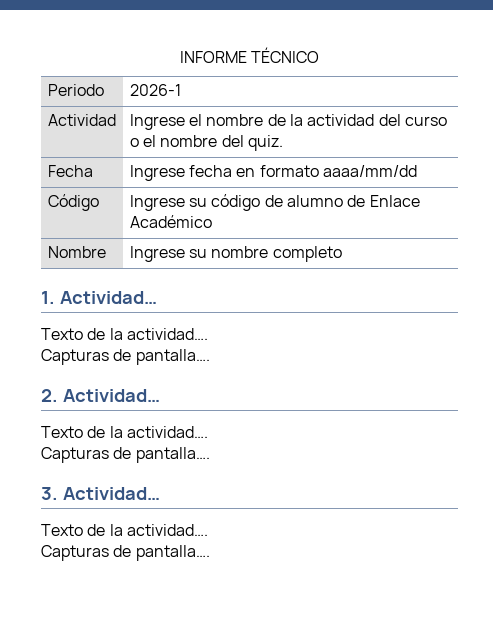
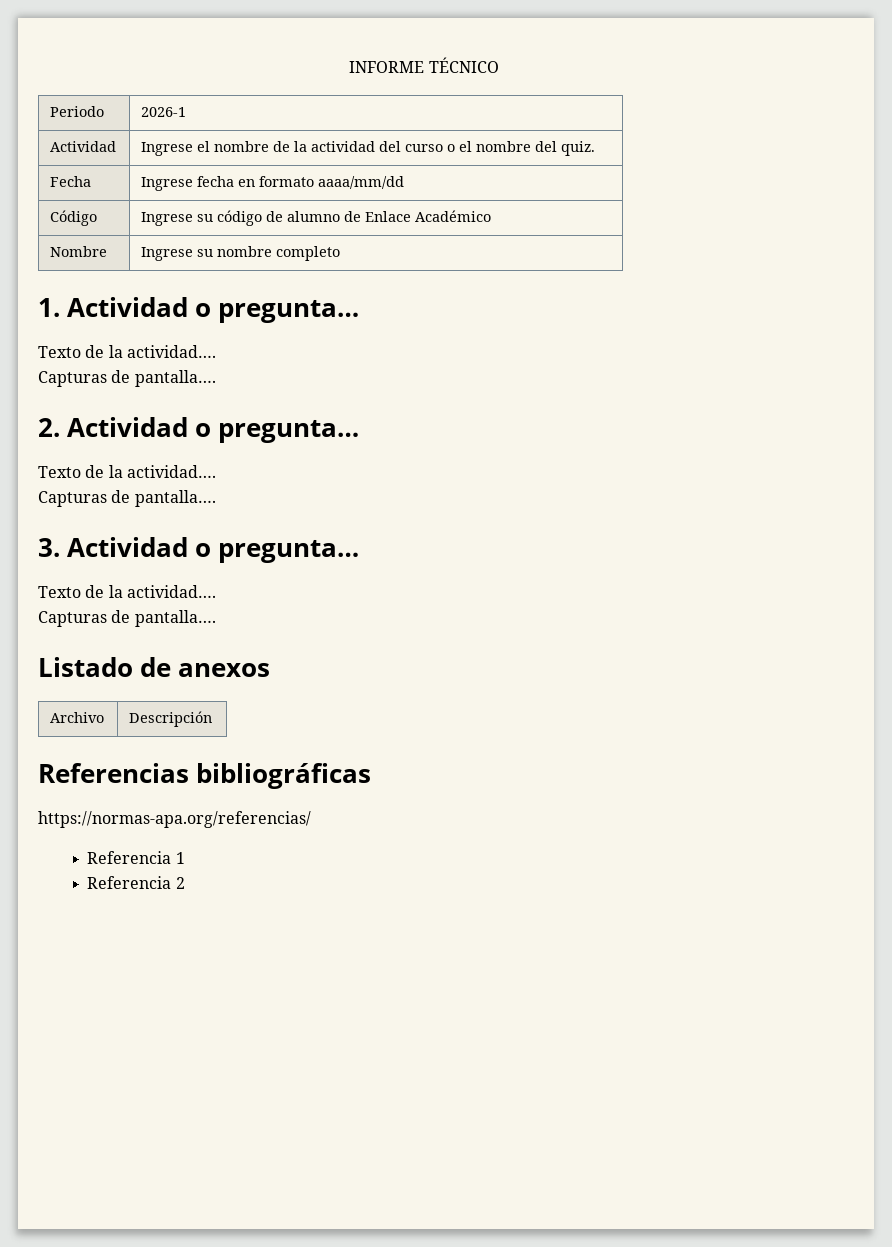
[59,291,157,304] Actividad… -> [67,297,359,323] Actividad o pregunta…
[62,389,160,402] Actividad… -> [67,417,359,443] Actividad o pregunta…
[62,487,160,500] [41,524,208,536] [41,545,210,561] Actividad… // Texto de la actividad…. // Capturas de pantalla…. -> [67,537,359,563] [38,585,216,598] [38,610,216,627] [38,657,270,677] [50,712,105,723] [129,711,213,727] [38,763,371,789] [38,811,311,828] [87,851,185,864] [87,876,185,889] Actividad o pregunta… // Texto de la actividad…. // Capturas de pantalla…. // Listado de anexos // Archivo | Descripción // Referencias bibliográficas // https://normas-apa.org/referencias/ // Referencia 1 // Referencia 2

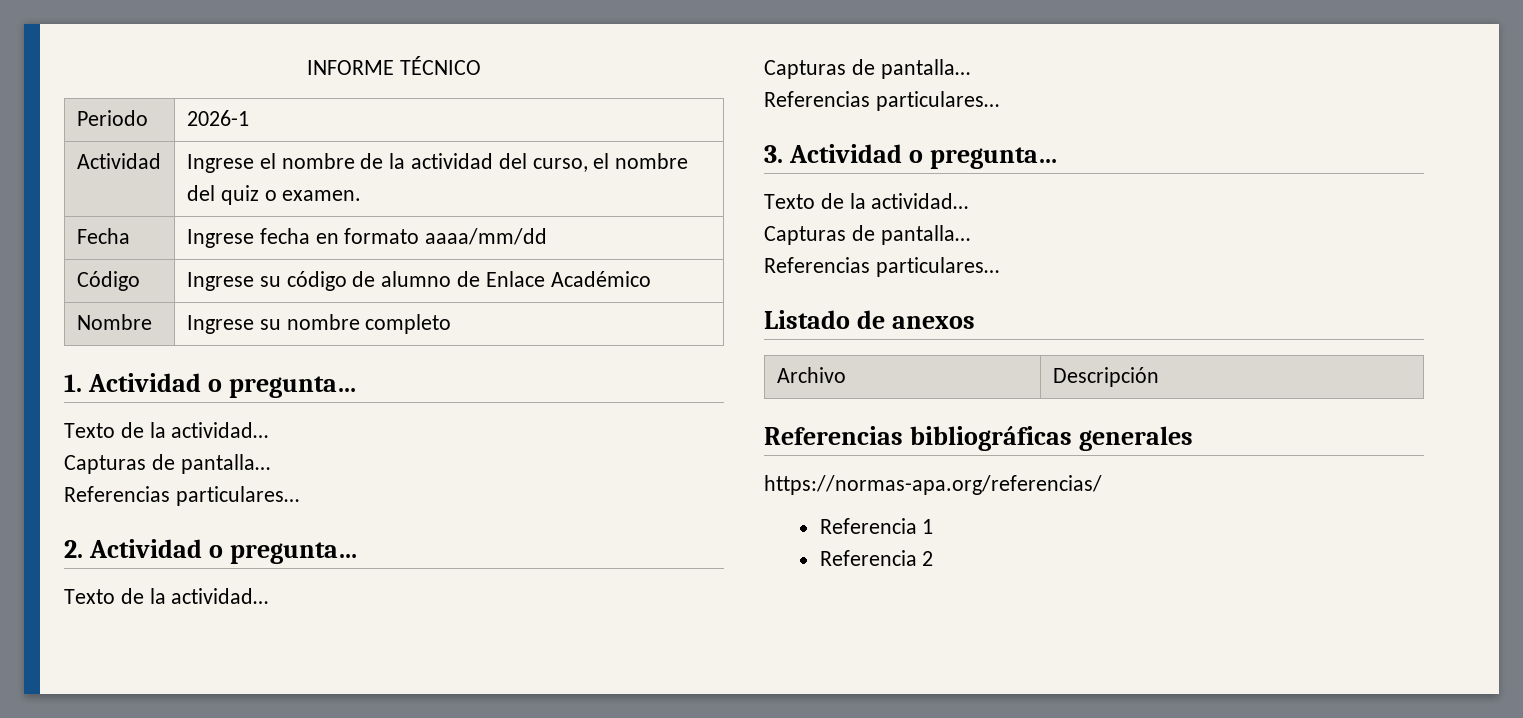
[405,144,456,152] curso o -> [532,158,588,172] curso,
[561,141,596,156] quiz. -> [220,185,362,205] quiz o examen.
[126,345,216,358] [38,370,216,387] actividad…. // Capturas de pantalla…. -> [171,422,269,438] [64,454,270,474] [64,486,299,506] actividad… // Capturas de pantalla… // Referencias particulares…
[126,465,216,478] [38,490,216,507] actividad…. // Capturas de pantalla…. -> [171,588,269,604] [764,59,970,79] [764,91,999,111] actividad… // Capturas de pantalla… // Referencias particulares…
[126,585,216,598] [38,610,216,627] actividad…. // Capturas de pantalla…. -> [871,193,969,209] [764,225,970,245] [764,257,999,277] actividad… // Capturas de pantalla… // Referencias particulares…
(371, 776) none -> [1079,426,1194,451] generales

